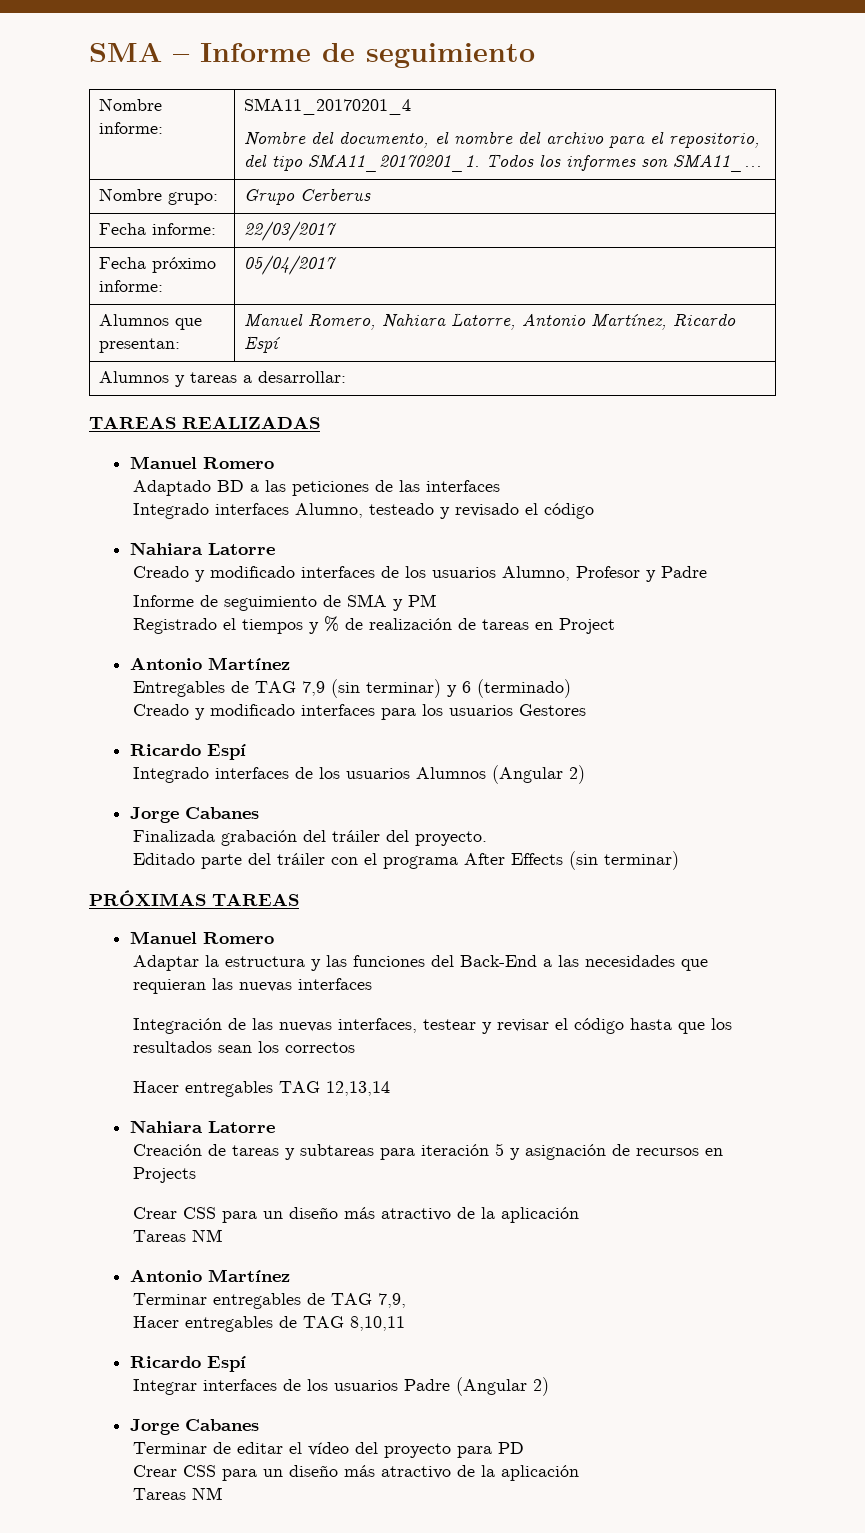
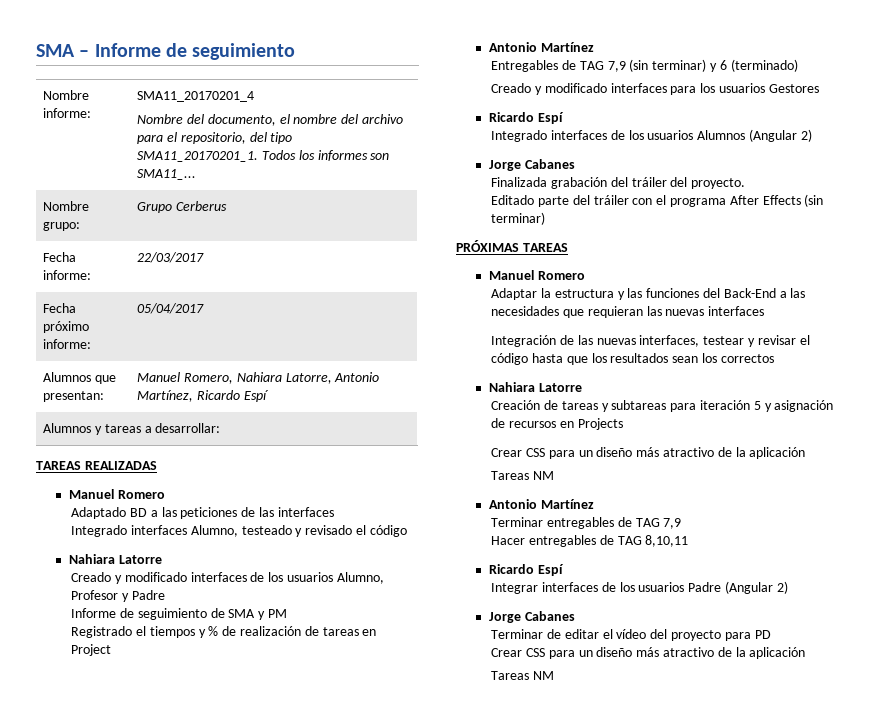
[132,1081,390,1097] // Hacer entregables TAG 12,13,14 -> (774, 358) none
[377,1293,406,1308] 7,9, -> [663,518,682,529] 7,9

